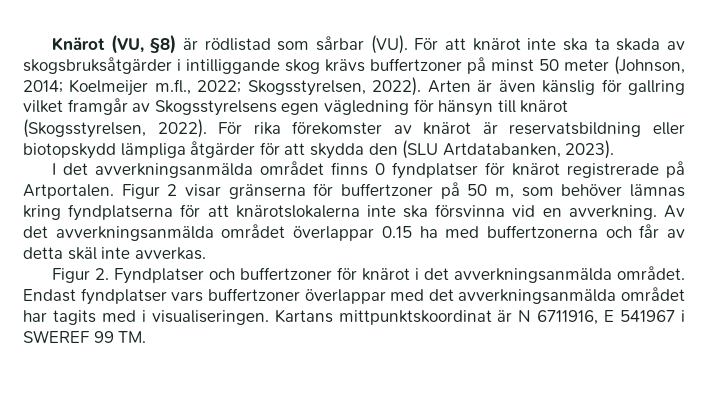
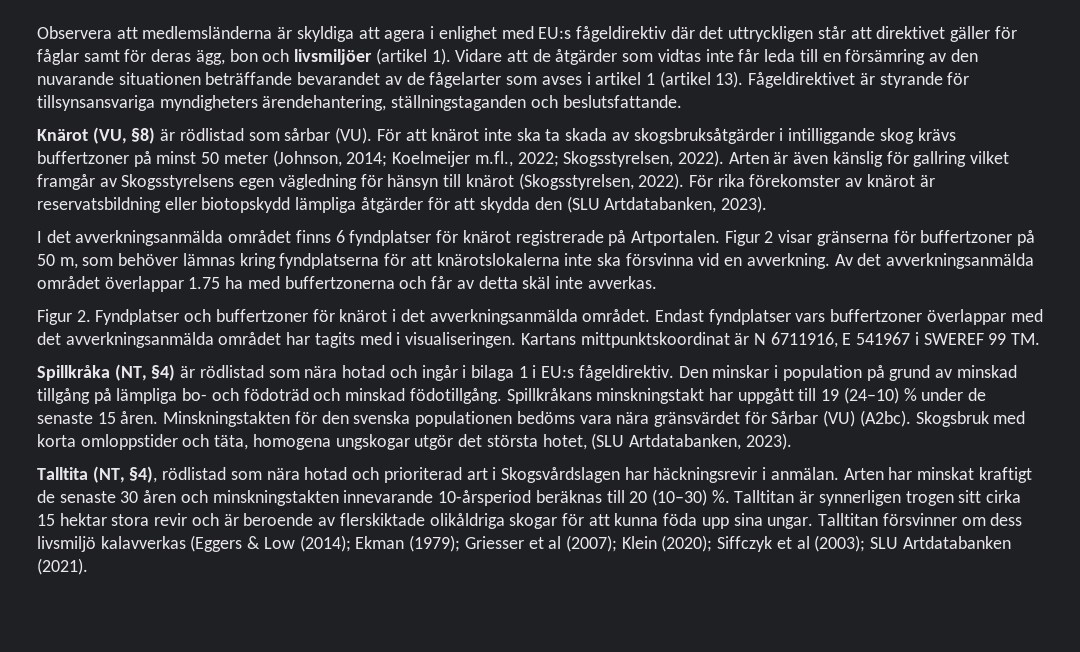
(52, 44) none -> [37,26,1017,42] [37,48,978,65] [37,71,970,88] [37,95,682,111] Observera att medlemsländerna är skyldiga att agera i enlighet med EU:s fågeldirektiv där det uttryckligen står att direktivet gäller för fåglar samt för deras ägg, bon och livsmiljöer (artikel 1). Vidare att de åtgärder som vidtas inte får leda till en försämring av den nuvarande situationen beträffande bevarandet av de fågelarter som avses i artikel 1 (artikel 13). Fågeldirektivet är styrande för tillsynsansvariga myndigheters ärendehantering, ställningstaganden och beslutsfattande. //
[375,163,386,175] 0 -> [335,230,345,243] 6
[381,226,412,238] 0.15 -> [188,277,221,289] 1.75
(147, 337) none -> [37,364,1017,381] [37,387,987,404] [37,410,1026,427] [37,433,792,450] [37,466,1032,483] [37,489,1022,506] [37,513,1023,529] [37,535,1011,552] [37,558,88,575] // Spillkråka (NT, §4) är rödlistad som nära hotad och ingår i bilaga 1 i EU:s fågeldirektiv. Den minskar i population på grund av minskad tillgång på lämpliga bo- och födoträd och minskad födotillgång. Spillkråkans minskningstakt har uppgått till 19 (24–10) % under de senaste 15 åren. Minskningstakten för den svenska populationen bedöms vara nära gränsvärdet för Sårbar (VU) (A2bc). Skogsbruk med korta omloppstider och täta, homogena ungskogar utgör det största hotet, (SLU Artdatabanken, 2023). // Talltita (NT, §4), rödlistad som nära hotad och prioriterad art i Skogsvårdslagen har häckningsrevir i anmälan. Arten har minskat kraftigt de senaste 30 åren och minskningstakten innevarande 10-årsperiod beräknas till 20 (10–30) %. Talltitan är synnerligen trogen sitt cirka 15 hektar stora revir och är beroende av flerskiktade olikåldriga skogar för att kunna föda upp sina ungar. Talltitan försvinner om dess livsmiljö kalavverkas (Eggers & Low (2014); Ekman (1979); Griesser et al (2007); Klein (2020); Siffczyk et al (2003); SLU Artdatabanken (2021).

